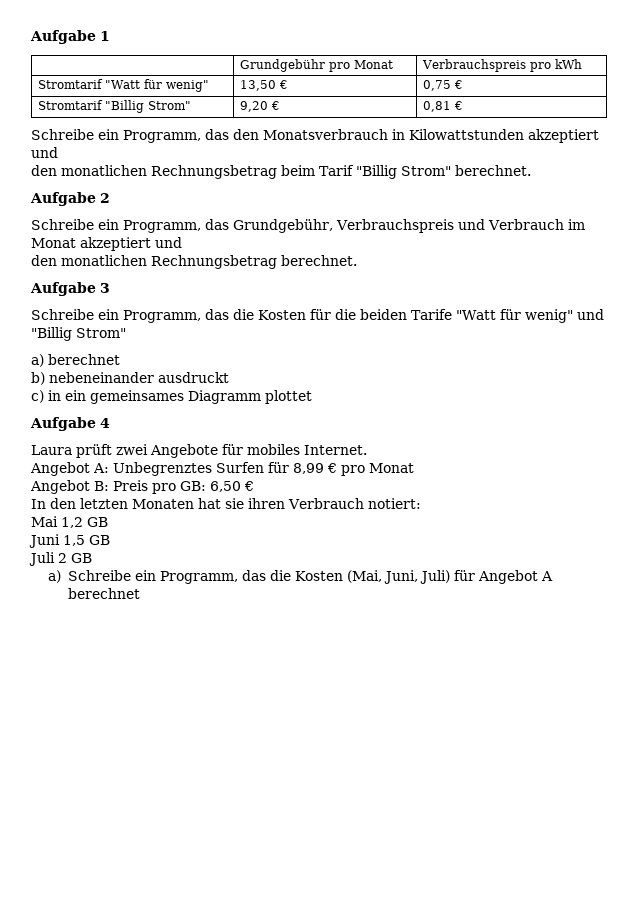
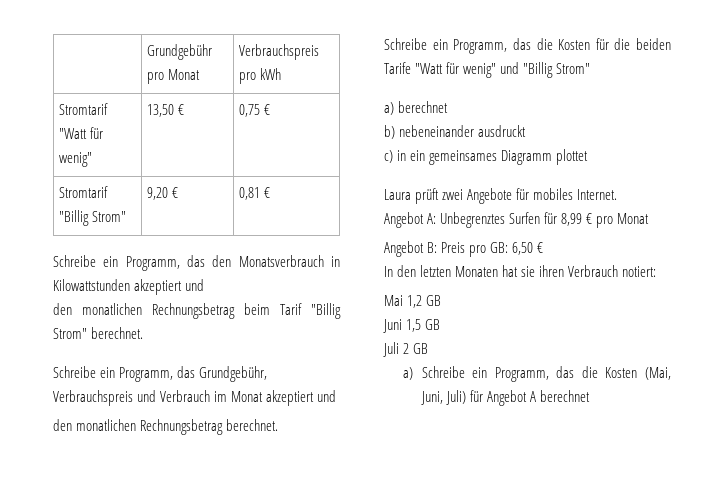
[30,30,110,44] Aufgabe 1 // -> (147, 52) none
[30,192,110,206] // Aufgabe 2 -> (144, 333) none
[30,282,110,296] // Aufgabe 3 -> (279, 425) none
[30,417,110,431] // Aufgabe 4 -> (589, 157) none

